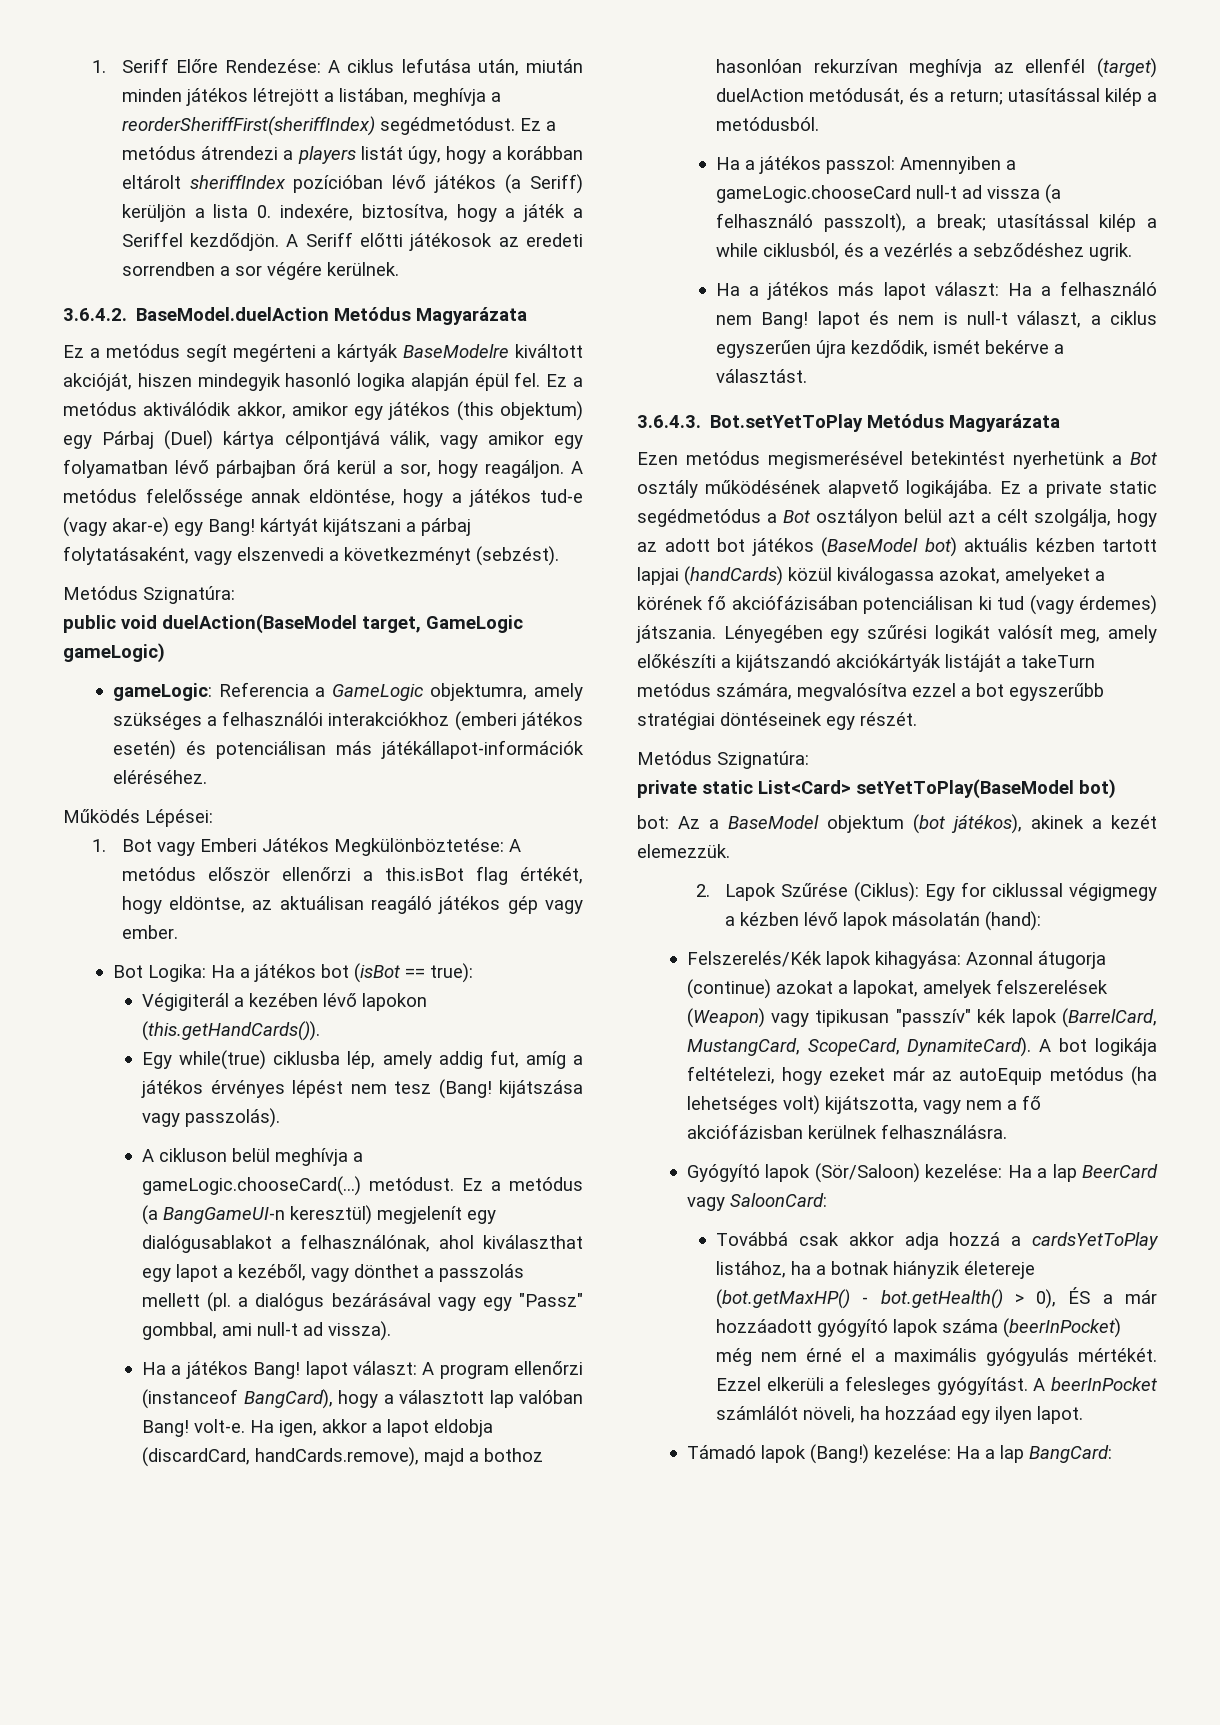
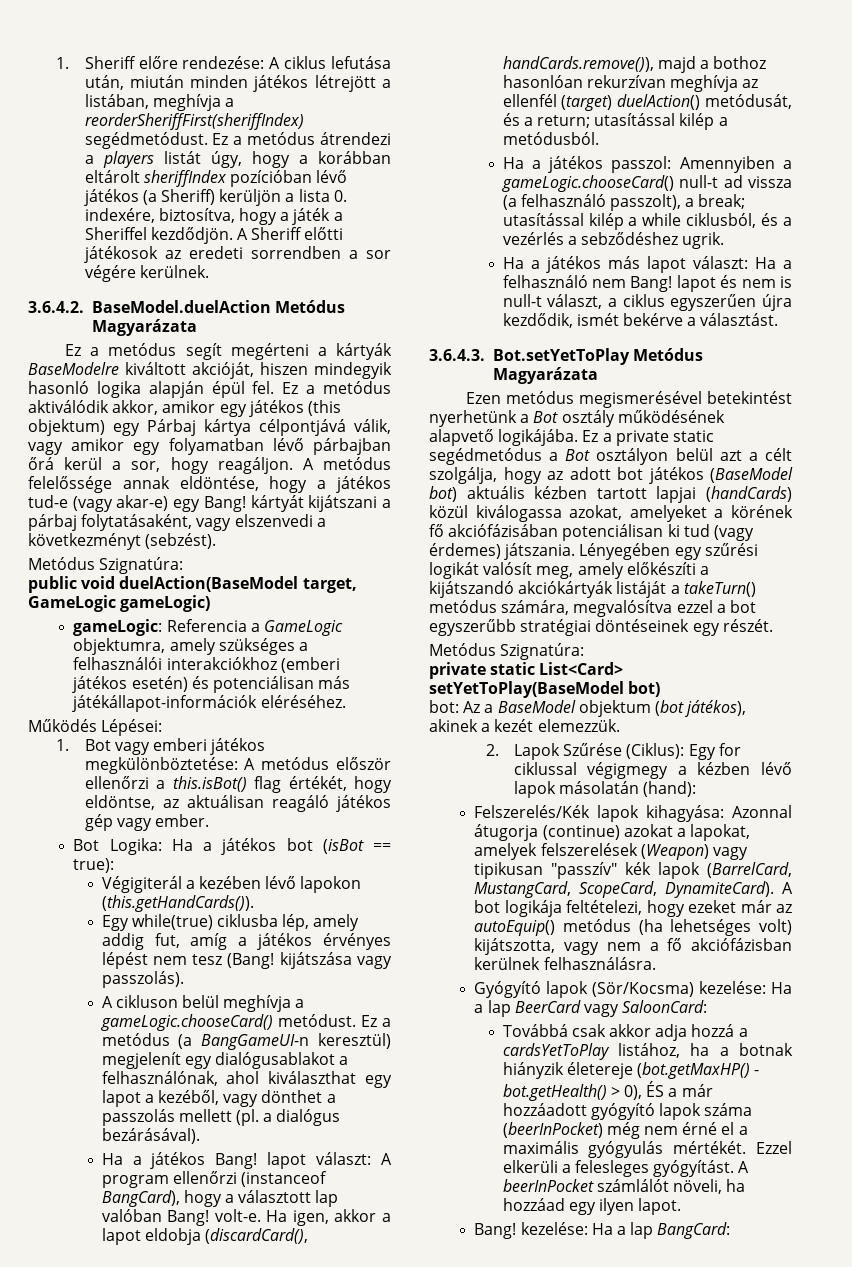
[92,58,322,73] 1. Seriff Előre Rendezése: -> [56,56,265,69] 1. Sheriff előre rendezése:
[530,174,584,194] Seriff) -> [161,189,216,205] Sheriff)
[121,232,183,247] Seriffel -> [84,227,147,240] Sheriffel
[305,232,353,247] Seriff -> [251,227,303,240] Sheriff
[164,430,214,450] (Duel) -> (196, 427) none
[199,838,504,856] Emberi Játékos Megkülönböztetése: -> [153,738,266,755] [84,757,238,774] emberi játékos megkülönböztetése:
[384,867,464,881] this.isBot -> [172,776,247,792] this.isBot()
[142,1176,362,1196] gameLogic.chooseCard(...) -> [100,1014,273,1031] gameLogic.chooseCard()
[331,1293,583,1311] [142,1321,392,1341] bezárásával vagy egy "Passz" gombbal, ami null-t ad vissza). -> [101,1128,200,1144] bezárásával).
[142,1447,420,1467] (discardCard, handCards.remove), -> [205,1228,309,1244] [502,56,654,72] (discardCard(), handCards.remove()),
[716,88,805,102] duelAction -> [617,94,701,110] duelAction()
[716,185,912,203] gameLogic.chooseCard -> [501,175,674,192] gameLogic.chooseCard()
[1021,654,1095,668] takeTurn -> [683,581,756,597] takeTurn()
[959,1068,1043,1085] autoEquip -> [474,920,556,936] autoEquip()
[814,1163,920,1183] (Sör/Saloon) -> [592,982,695,997] (Sör/Kocsma)
[686,1444,869,1464] Támadó lapok (Bang!) -> [474,1223,517,1239] Bang!

